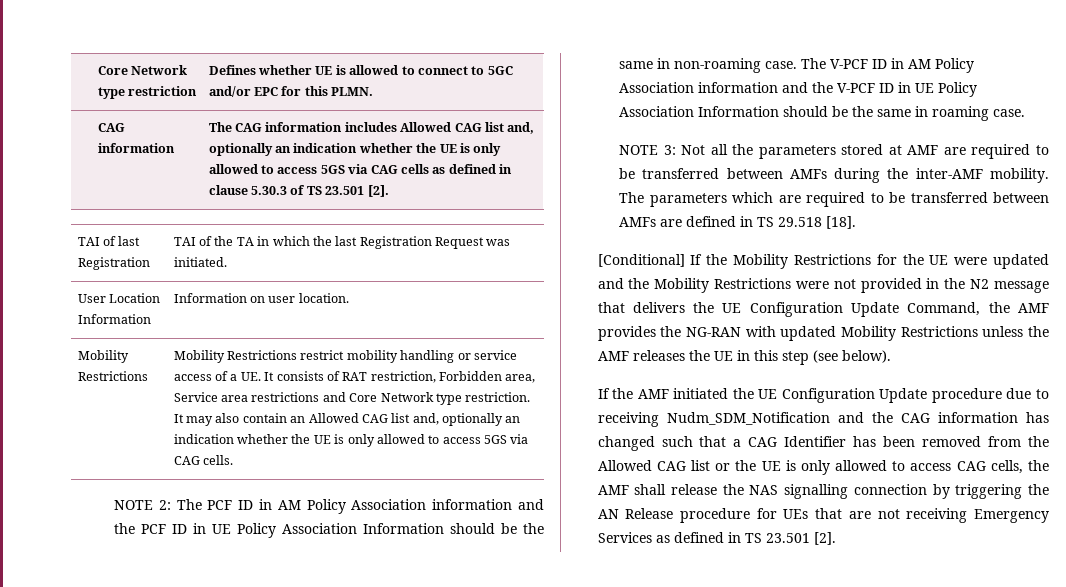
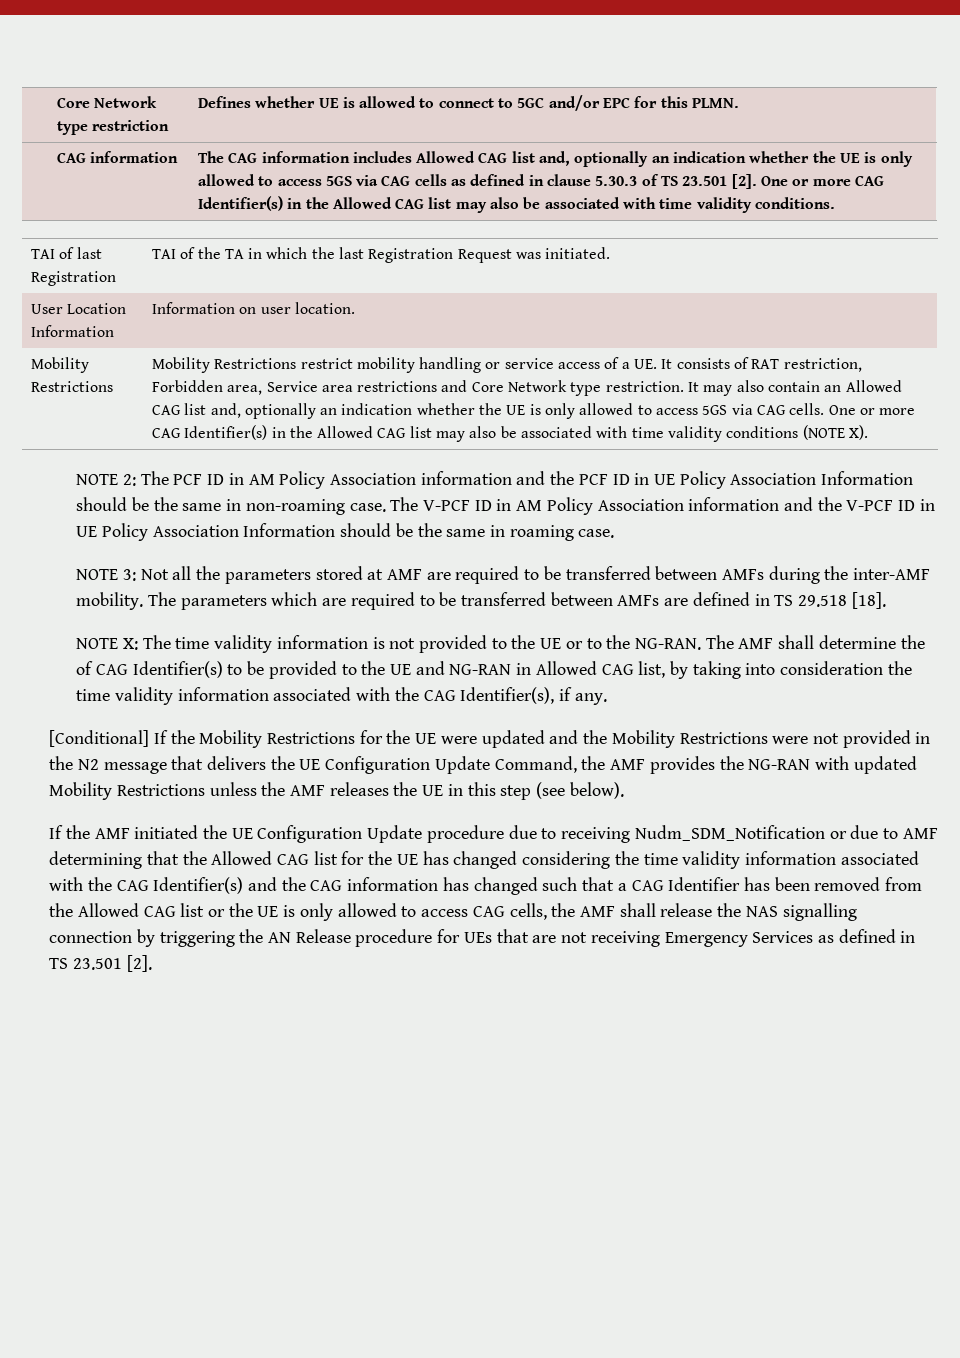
(389, 191) none -> [760,175,884,186] [197,196,836,213] One or more CAG Identifier(s) in the Allowed CAG list may also be associated with time validity conditions.
(234, 460) none -> [828,405,916,415] [151,425,868,442] One or more CAG Identifier(s) in the Allowed CAG list may also be associated with time validity conditions (NOTE X).
(857, 222) none -> [76,635,925,653] [76,661,912,679] [76,687,607,705] // NOTE X: The time validity information is not provided to the UE or to the NG-RAN. The AMF shall determine the of CAG Identifier(s) to be provided to the UE and NG-RAN in Allowed CAG list, by taking into consideration the time validity information associated with the CAG Identifier(s), if any.
(830, 418) none -> [829,825,938,839] [49,851,919,869] [49,877,244,894] or due to AMF determining that the Allowed CAG list for the UE has changed considering the time validity information associated with the CAG Identifier(s)

